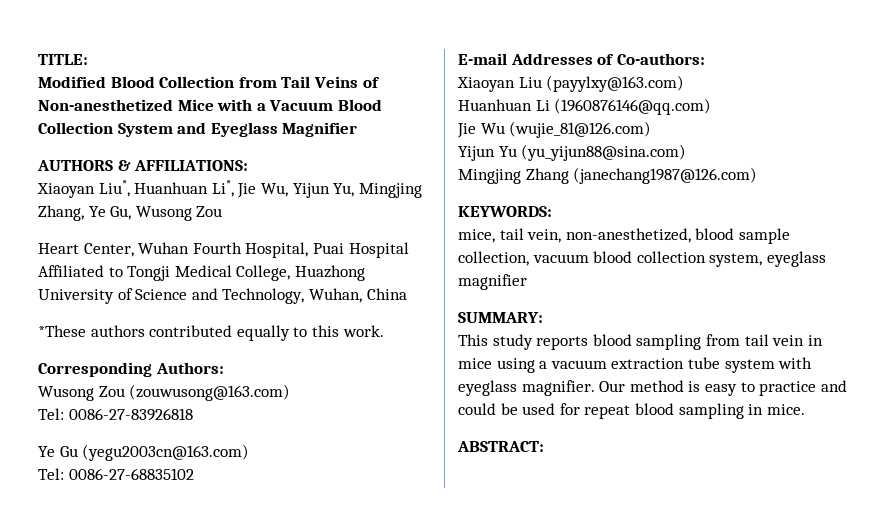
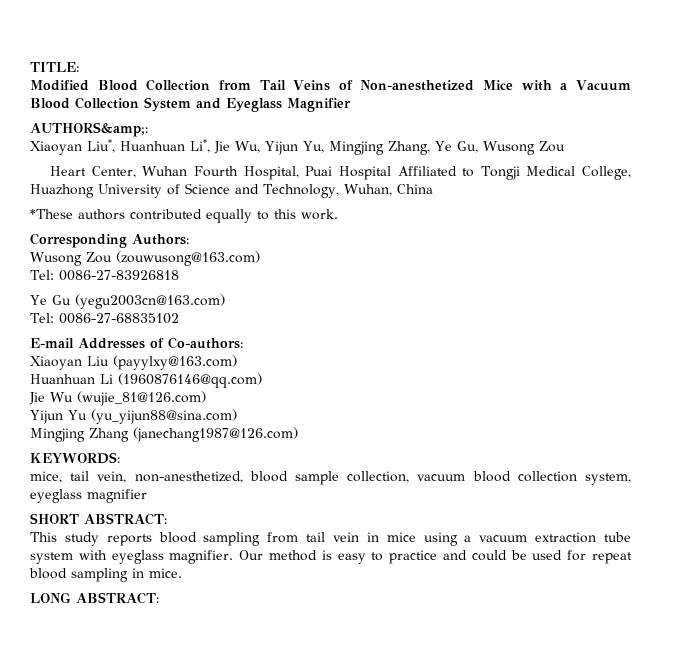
[37,160,249,171] AUTHORS & AFFILIATIONS: -> [30,122,148,137] AUTHORS&amp;:
[458,312,543,323] SUMMARY: -> [30,513,167,525] SHORT ABSTRACT:
(805, 409) none -> [30,592,71,603] LONG

